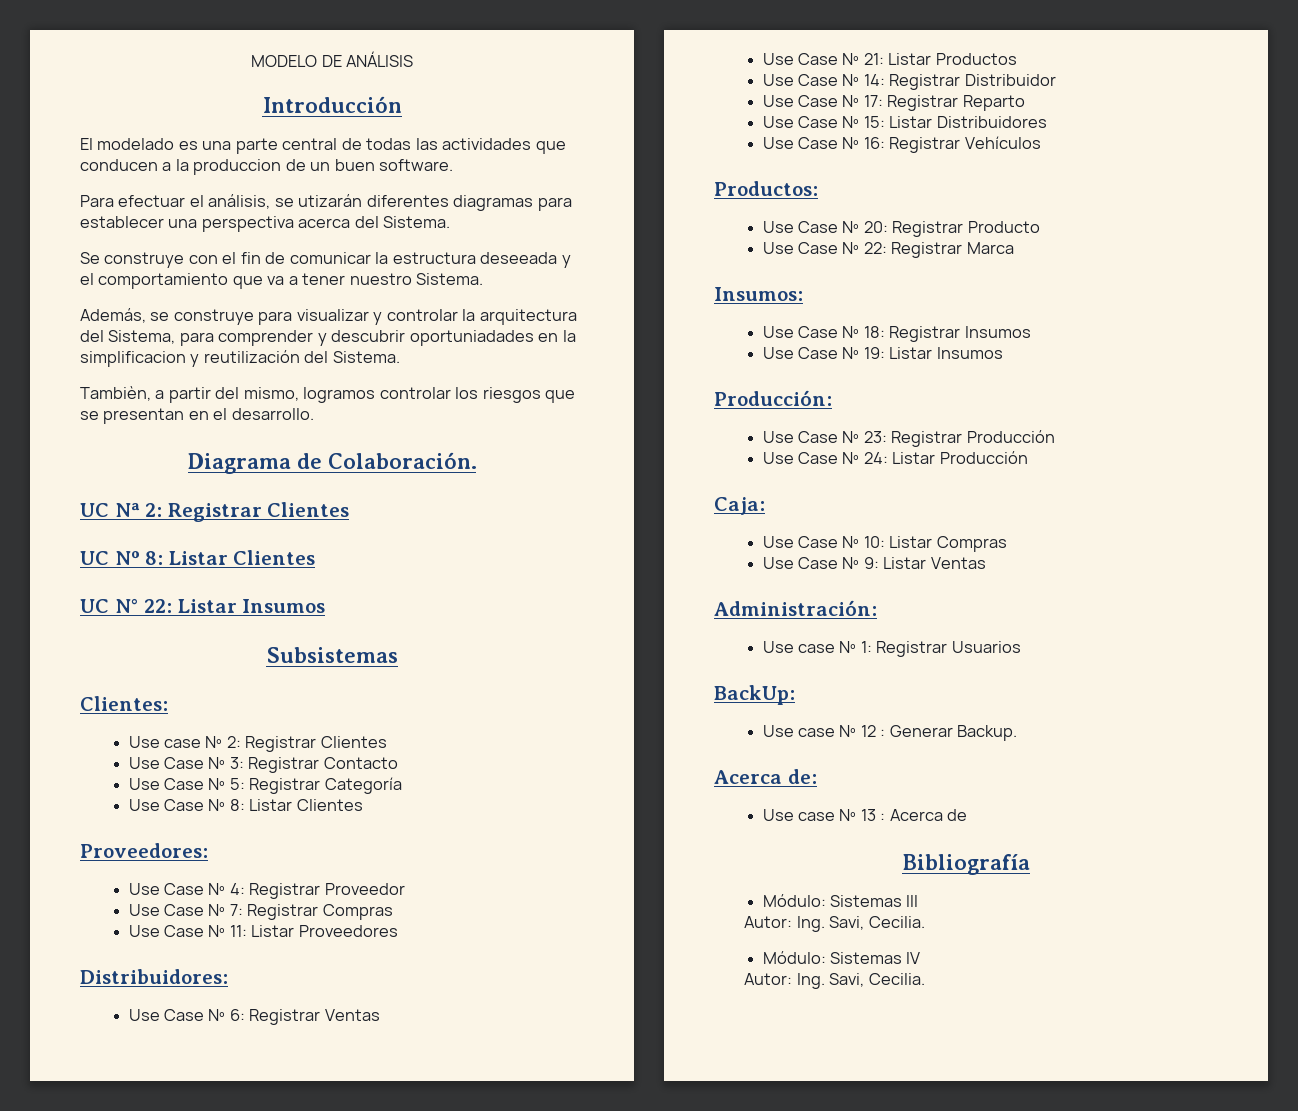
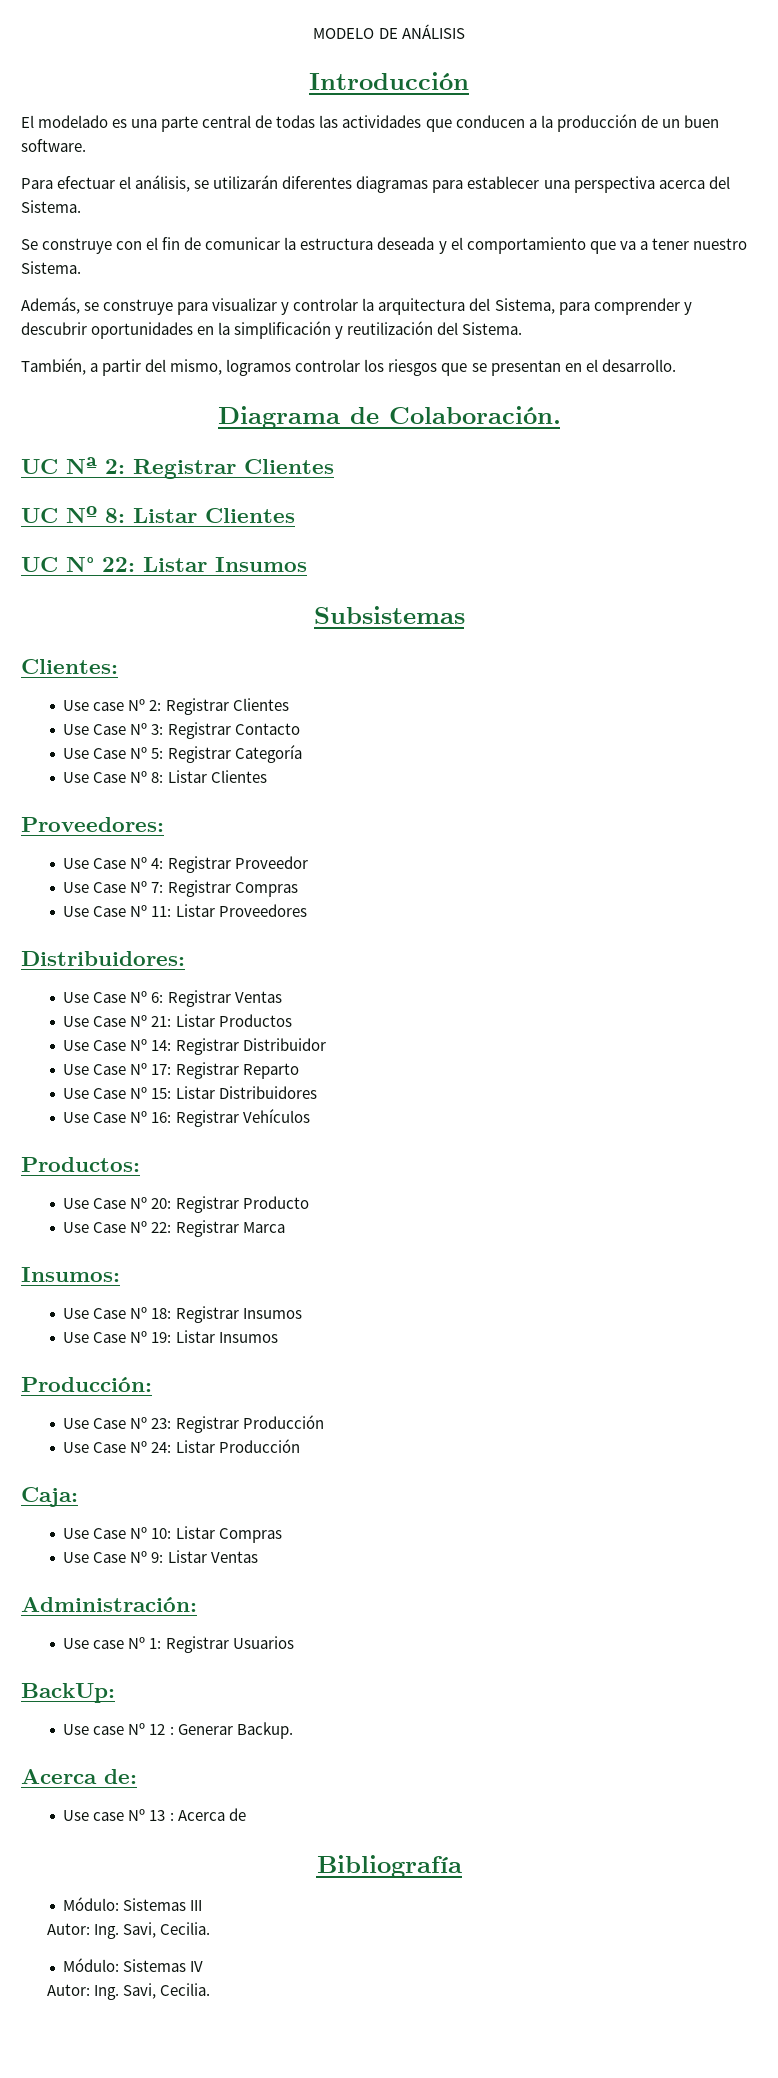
[193,159,282,175] produccion -> [556,114,637,132] producción
[298,194,363,207] utizarán -> [213,175,279,189] utilizarán
[480,252,558,264] deseeada -> [377,237,435,250] deseada
[409,330,534,346] oportuniadades -> [91,322,194,339] oportunidades
[80,351,186,367] simplificacion -> [234,321,332,339] simplificación
[80,386,151,401] Tambièn, -> [21,358,86,375] También,

